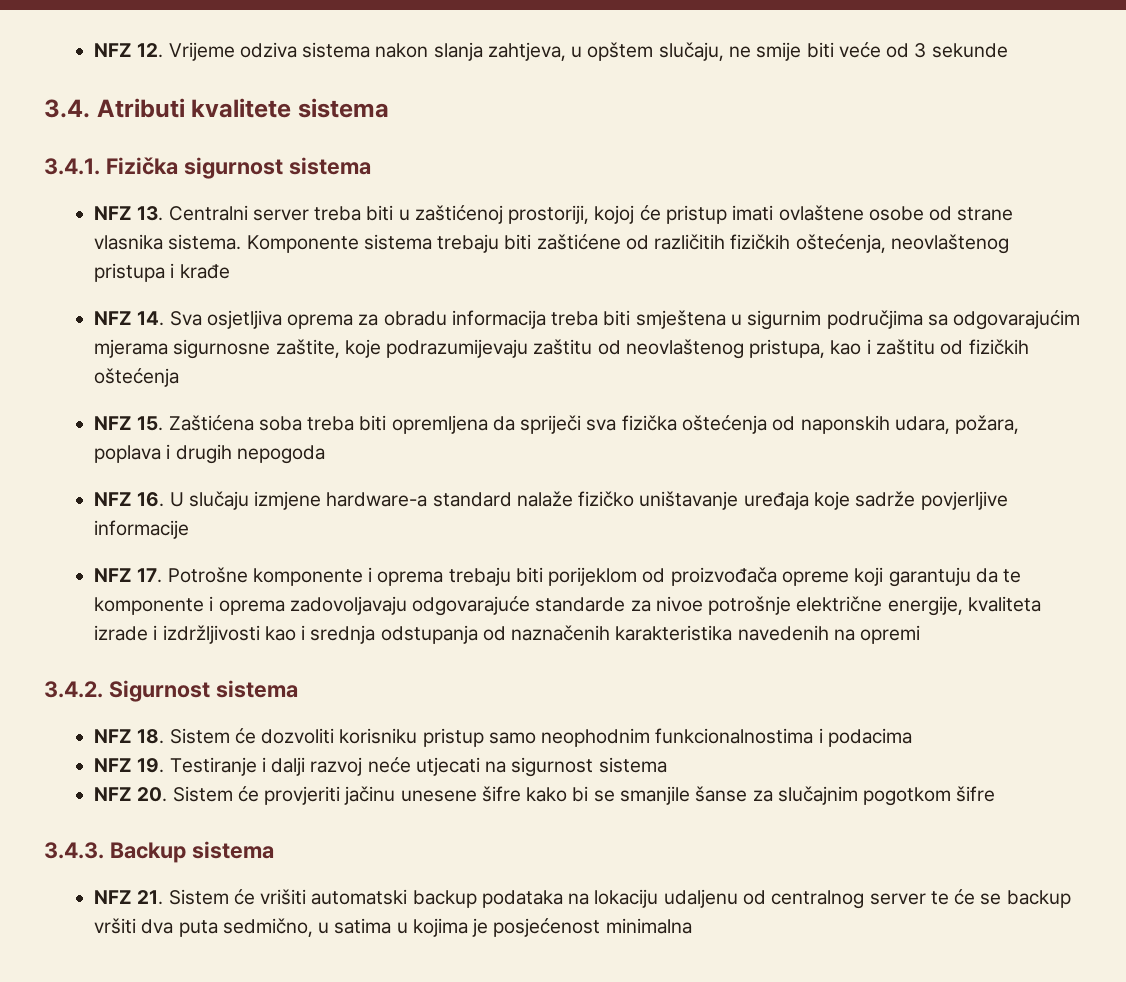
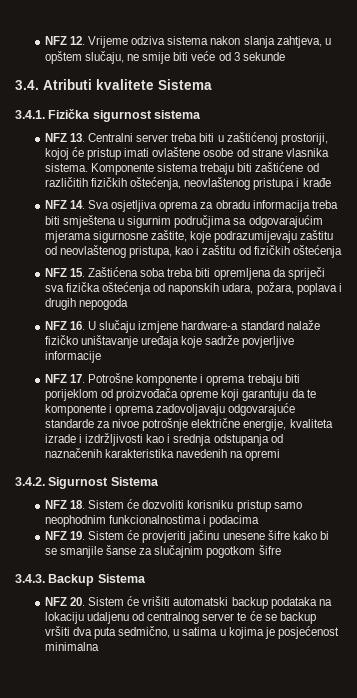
[297,98,389,118] sistema -> [158,79,212,90] Sistema
[215,680,298,698] sistema -> [110,477,159,486] Sistema
[169,757,667,777] [94,787,168,802] Testiranje i dalji razvoj neće utjecati na sigurnost sistema // NFZ 20. -> (86, 535) none
[191,841,274,859] [94,890,164,905] sistema // NFZ 21. -> [97,574,146,583] [44,597,86,606] Sistema // NFZ 20.

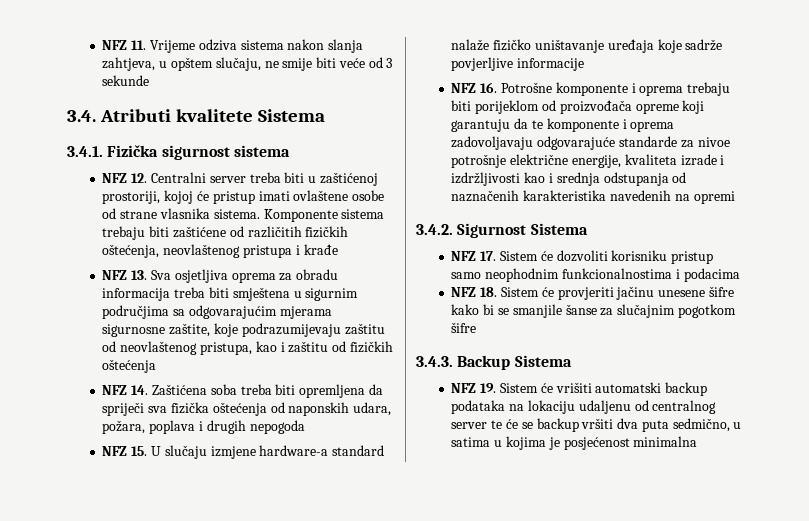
[44,36,86,45] NFZ 12. -> [102,40,147,50] NFZ 11.
[70,133,86,142] 13. -> [131,173,148,183] 12.
[70,200,86,209] 14. -> [131,270,148,280] 13.
[70,268,86,277] 15. -> [131,385,149,395] 14.
[70,321,86,330] 16. -> [131,446,148,456] 15.
[70,374,86,383] 17. -> [480,82,498,93] 16.
[70,500,86,509] 18. -> [480,251,497,261] 17.
[70,531,86,540] 19. -> [480,287,498,297] 18.
[70,597,86,606] 20. -> [480,383,497,393] 19.

